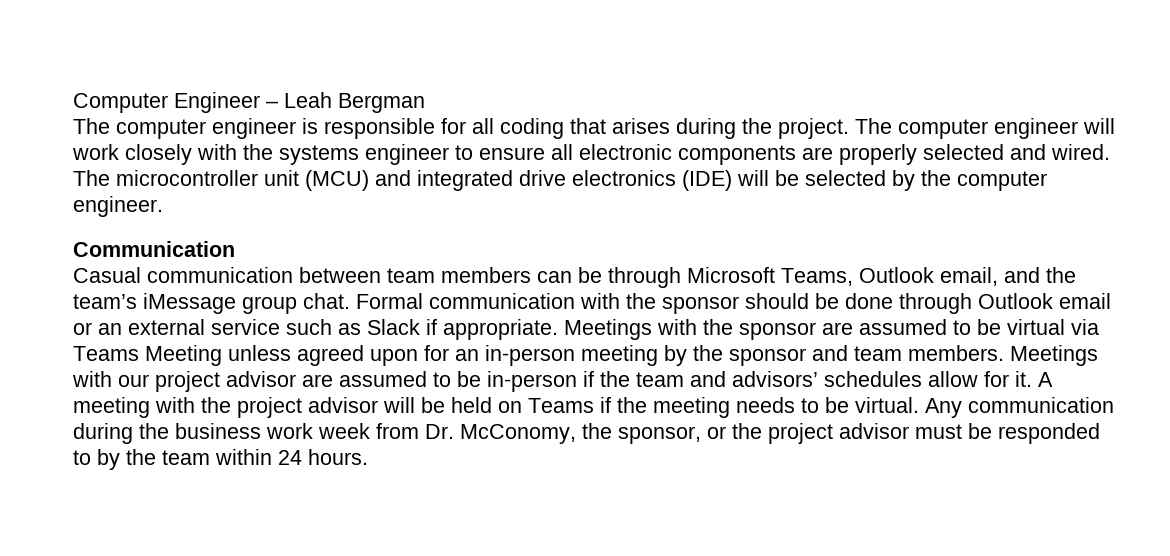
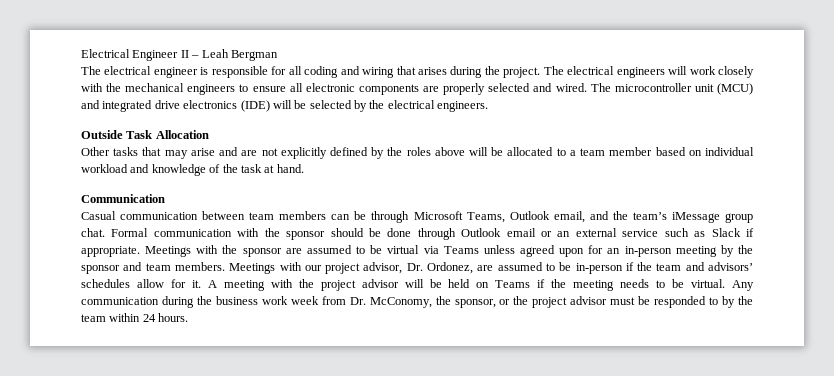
[73,92,260,113] Computer Engineer -> [81,49,189,61] Electrical Engineer II
[116,119,206,139] computer -> [104,66,152,75] electrical
(564, 128) none -> [340,66,395,78] and wiring
[898,118,1078,139] computer engineer -> [567,66,665,78] electrical engineers
[279,144,449,165] systems engineer -> [125,83,236,95] mechanical engineers
[957,171,1047,191] [73,196,163,217] computer engineer. -> [387,100,489,112] [81,130,209,139] [81,147,754,159] [81,164,304,176] electrical engineers. // Outside Task Allocation // Other tasks that may arise and are not explicitly defined by the roles above will be allocated to a team member based on individual workload and knowledge of the task at hand.
[145,345,222,366] Meeting -> (479, 250) none
[226,371,296,387] advisor -> [363,262,474,274] advisor, Dr. Ordonez,

